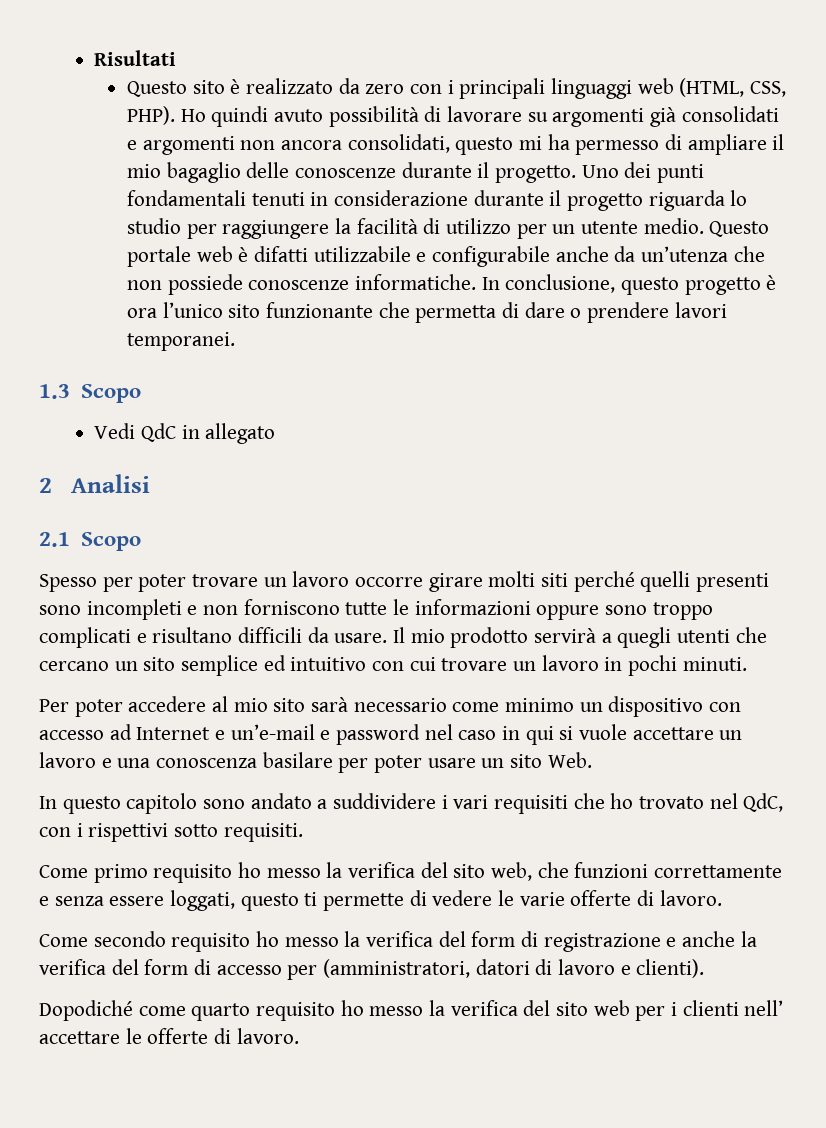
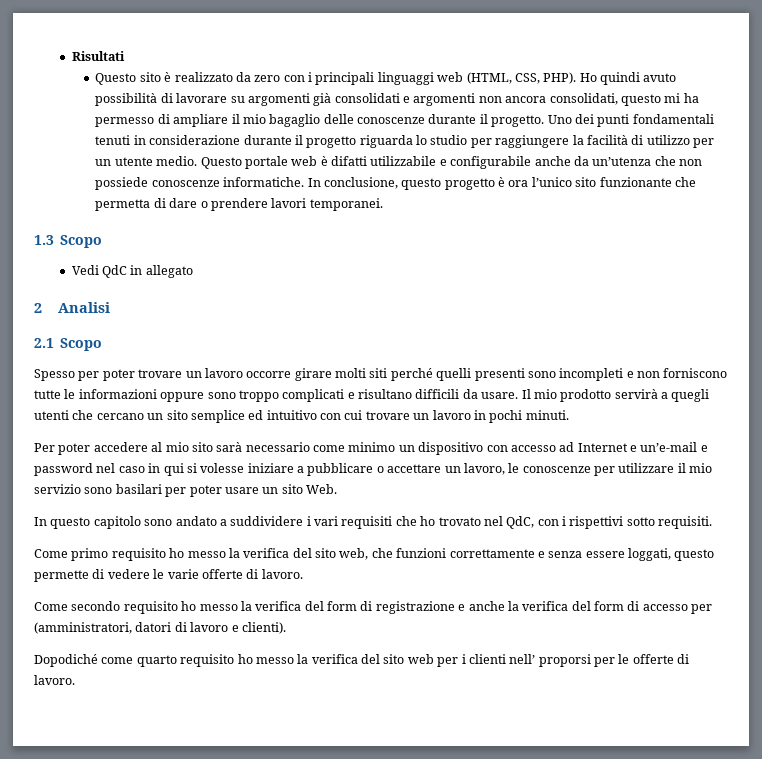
[579,724,743,740] [39,752,333,768] vuole accettare un lavoro e una conoscenza basilare -> [200,463,713,476] [34,484,162,494] volesse iniziare a pubblicare o accettare un lavoro, le conoscenze per utilizzare il mio servizio sono basilari
[304,892,318,906] ti -> (715, 555) none
[39,1031,120,1044] accettare -> [538,654,615,667] proporsi per

